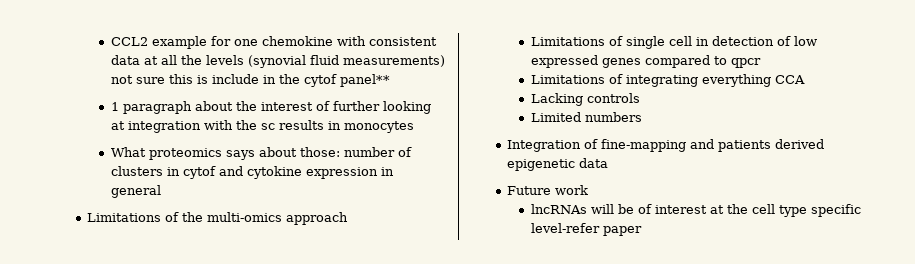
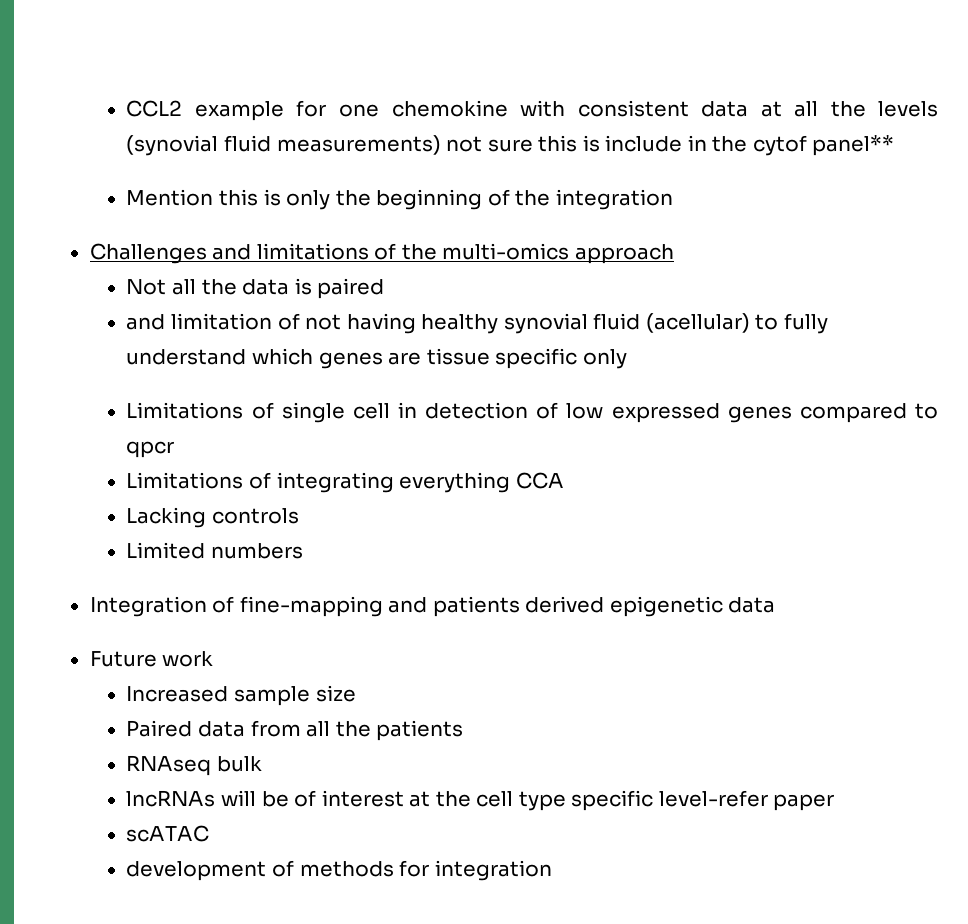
[110,101,431,114] [110,120,414,133] [110,147,412,160] [110,166,394,179] [110,185,161,198] [87,212,349,225] 1 paragraph about the interest of further looking at integration with the sc results in monocytes // What proteomics says about those: number of clusters in cytof and cytokine expression in general // Limitations of the multi-omics approach -> [126,189,673,210] [89,243,674,264] [126,278,385,299] [126,313,828,334] [126,348,627,369] Mention this is only the beginning of the integration // Challenges and limitations of the multi-omics approach // Not all the data is paired // and limitation of not having healthy synovial fluid (acellular) to fully understand which genes are tissue specific only
(589, 190) none -> [126,685,356,706] [126,720,464,741] [126,755,263,776] // Increased sample size // Paired data from all the patients // RNAseq bulk
(642, 231) none -> [126,825,210,842] [126,860,552,881] // scATAC // development of methods for integration

